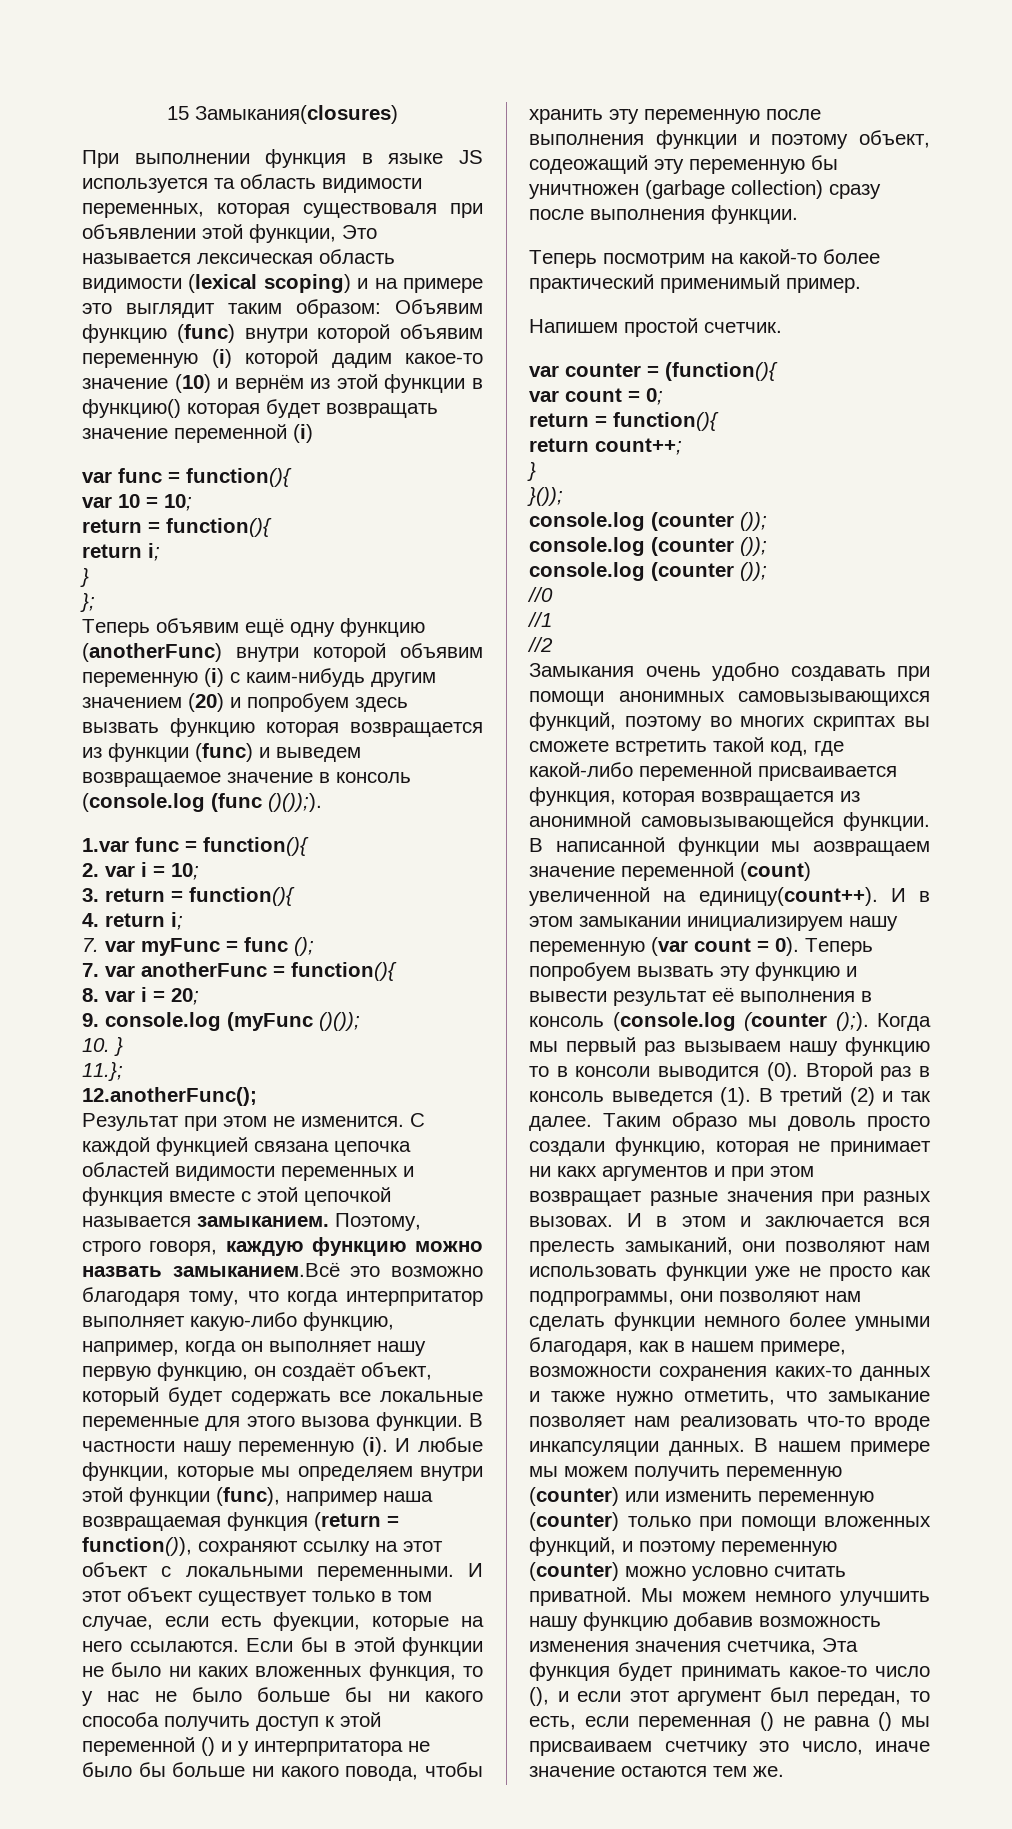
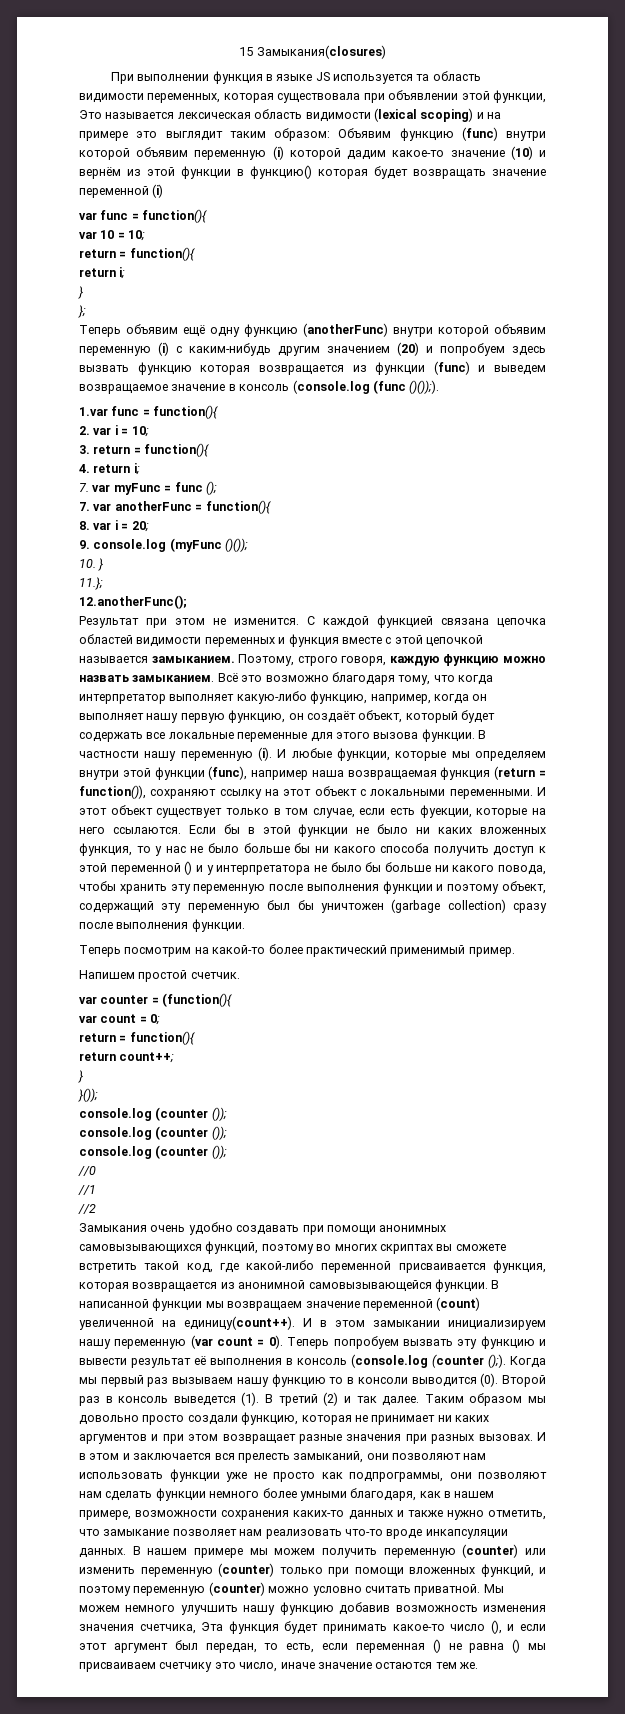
[303,203,437,218] существоваля -> [277,93,361,103] существовала
[246,668,365,687] каим-нибудь -> [189,343,271,356] каким-нибудь
[172,1262,340,1277] замыканием.Всё -> [132,673,238,682] замыканием. Всё
[346,1291,483,1306] интерпритатор -> [79,694,166,704] интерпретатор
[254,1741,403,1756] интерпритатора -> [216,865,311,875] интерпретатора
[529,155,838,174] [529,184,639,199] содеожащий эту переменную бы уничтножен -> [79,900,384,913] содержащий эту переменную был бы уничтожен
[813,841,930,856] аозвращаем -> [227,1301,303,1311] возвращаем
[672,1112,856,1131] образо мы доволь -> [469,1393,547,1406] [79,1415,139,1425] образом мы довольно
[557,1166,597,1177] какх -> [455,1415,489,1422] каких

